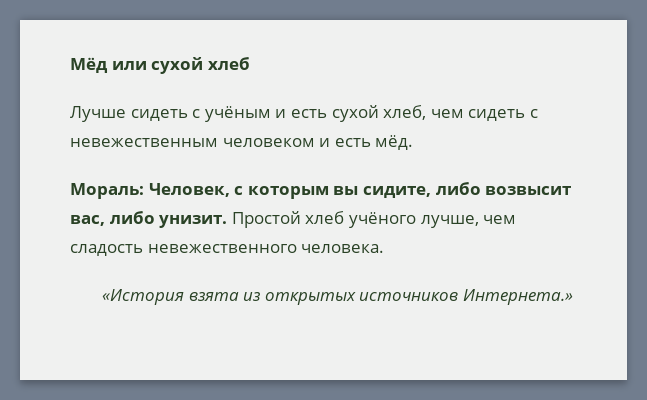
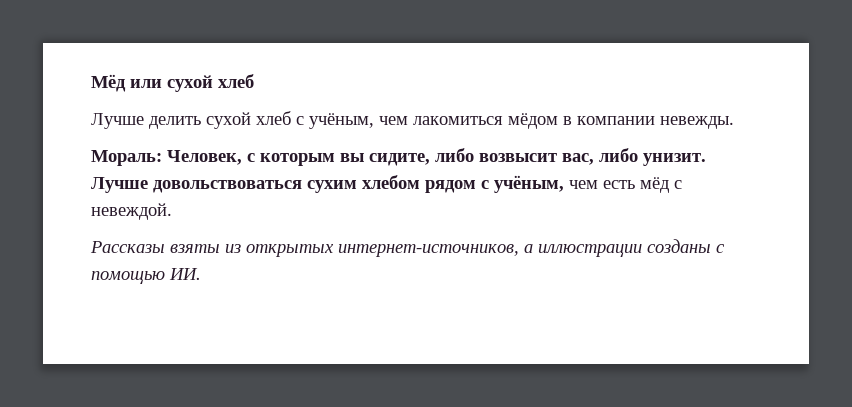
[130,105,538,122] [70,135,414,150] сидеть с учёным и есть сухой хлеб, чем сидеть с невежественным человеком и есть мёд. -> [149,111,734,129] делить сухой хлеб с учёным, чем лакомиться мёдом в компании невежды.
[231,211,517,228] [70,244,385,256] [102,289,573,305] Простой хлеб учёного лучше, чем сладость невежественного человека. // «История взята из открытых источников Интернета.» -> [91,175,682,193] [91,203,172,220] [90,239,725,257] [91,268,201,284] Лучше довольствоваться сухим хлебом рядом с учёным, чем есть мёд с невеждой. // Рассказы взяты из открытых интернет-источников, а иллюстрации созданы с помощью ИИ.

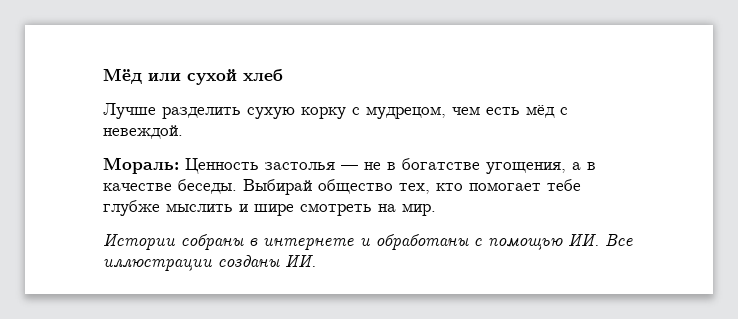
[149,111,734,129] [91,148,706,166] [91,175,564,193] делить сухой хлеб с учёным, чем лакомиться мёдом в компании невежды. // Мораль: Человек, с которым вы сидите, либо возвысит вас, либо унизит. Лучше довольствоваться сухим хлебом рядом с учёным, -> [162,106,446,119] разделить сухую корку с мудрецом,
[90,239,725,257] [91,271,165,284] Рассказы взяты из открытых интернет-источников, а иллюстрации созданы с помощью -> [103,157,596,174] [103,179,581,195] [103,200,436,216] [103,234,633,251] [103,255,280,272] Мораль: Ценность застолья — не в богатстве угощения, а в качестве беседы. Выбирай общество тех, кто помогает тебе глубже мыслить и шире смотреть на мир. // Истории собраны в интернете и обработаны с помощью ИИ. Все иллюстрации созданы

